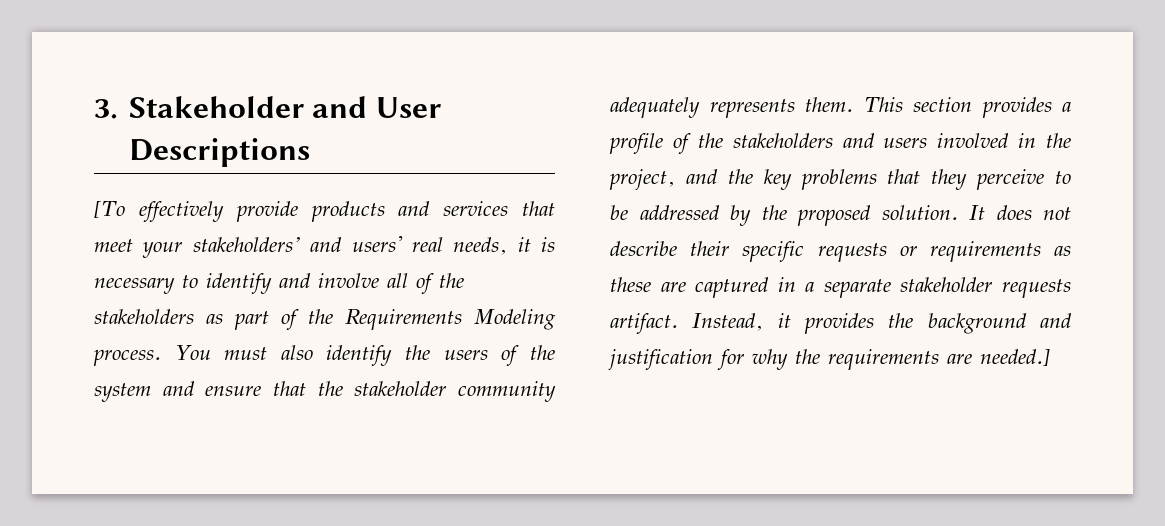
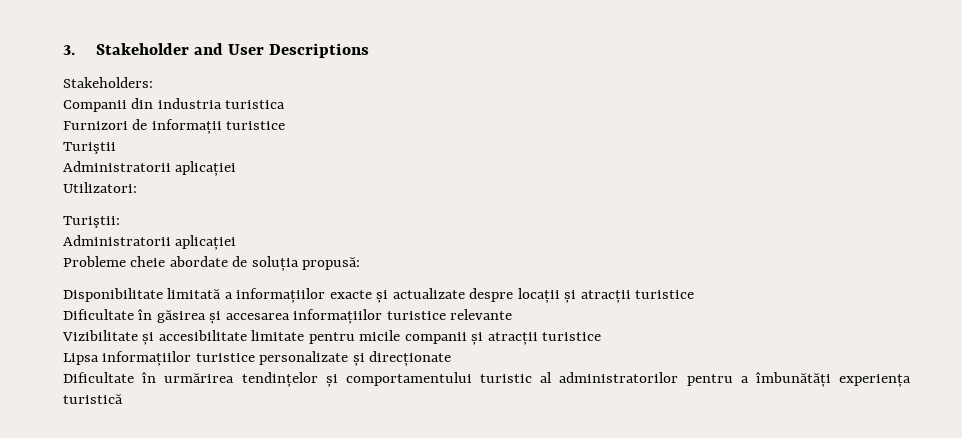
[94,200,555,222] [94,236,555,258] [94,273,464,294] [94,309,556,330] [93,345,555,366] [94,381,556,402] [610,97,1071,118] [609,133,1071,154] [609,169,1071,190] [610,205,1071,226] [610,241,1071,262] [610,277,1071,298] [610,313,1072,334] [608,348,1050,370] [To effectively provide products and services that meet your stakeholders’ and users' real needs, it is necessary to identify and involve all of the stakeholders as part of the Requirements Modeling process. You must also identify the users of the system and ensure that the stakeholder community adequately represents them. This section provides a profile of the stakeholders and users involved in the project, and the key problems that they perceive to be addressed by the proposed solution. It does not describe their specific requests or requirements as these are captured in a separate stakeholder requests artifact. Instead, it provides the background and justification for why the requirements are needed.] -> [63,77,153,88] [63,98,286,112] [63,119,286,134] [63,142,116,154] [63,161,237,176] [63,182,137,193] [63,216,120,228] [63,235,237,250] [63,256,361,271] [63,288,695,303] [63,309,513,324] [62,330,602,345] [63,351,452,366] [63,372,911,387] [63,394,123,404] Stakeholders: // Companii din industria turistica // Furnizori de informații turistice // Turiştii // Administratorii aplicației // Utilizatori: // Turiştii: // Administratorii aplicației // Probleme cheie abordate de soluția propusă: // Disponibilitate limitată a informațiilor exacte și actualizate despre locații și atracții turistice // Dificultate în găsirea și accesarea informațiilor turistice relevante // Vizibilitate și accesibilitate limitate pentru micile companii și atracții turistice // Lipsa informațiilor turistice personalizate și direcționate // Dificultate în urmărirea tendințelor și comportamentului turistic al administratorilor pentru a îmbunătăți experiența turistică

